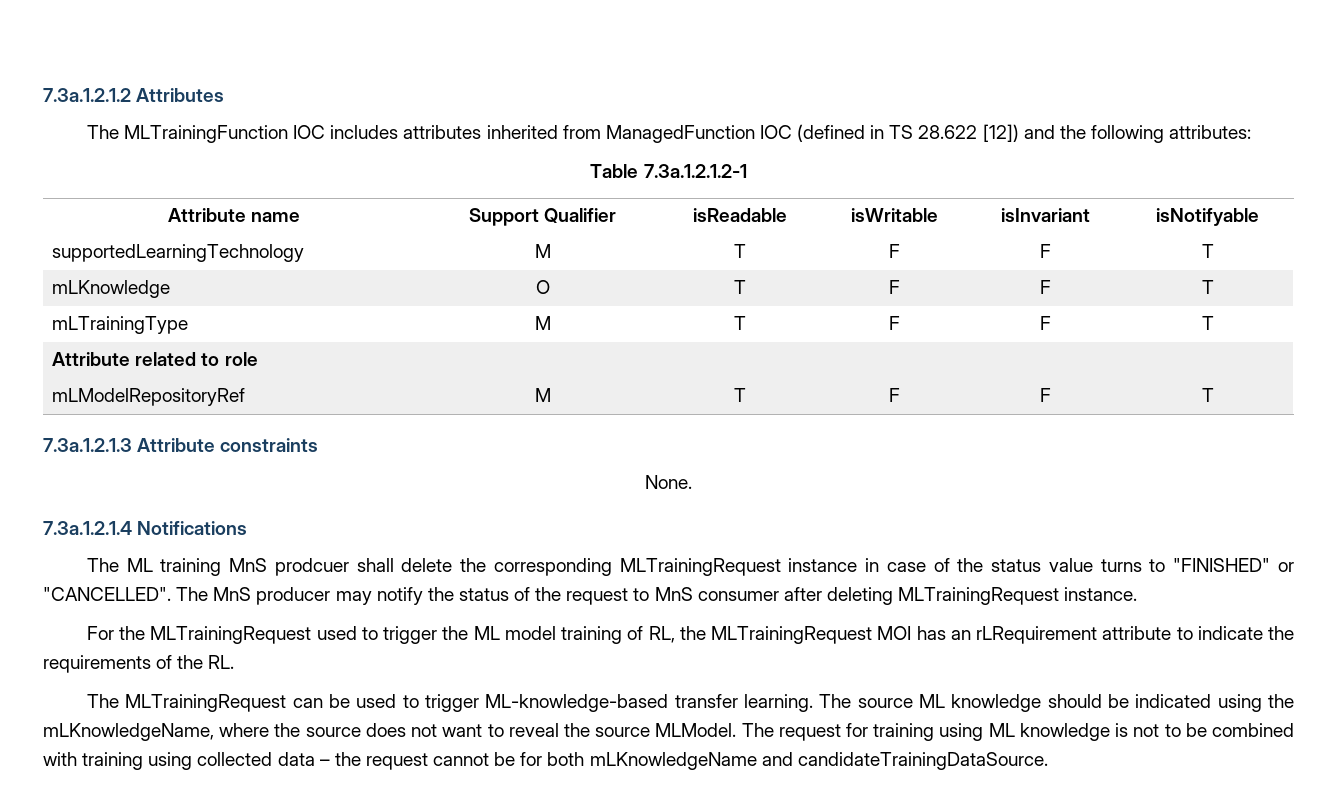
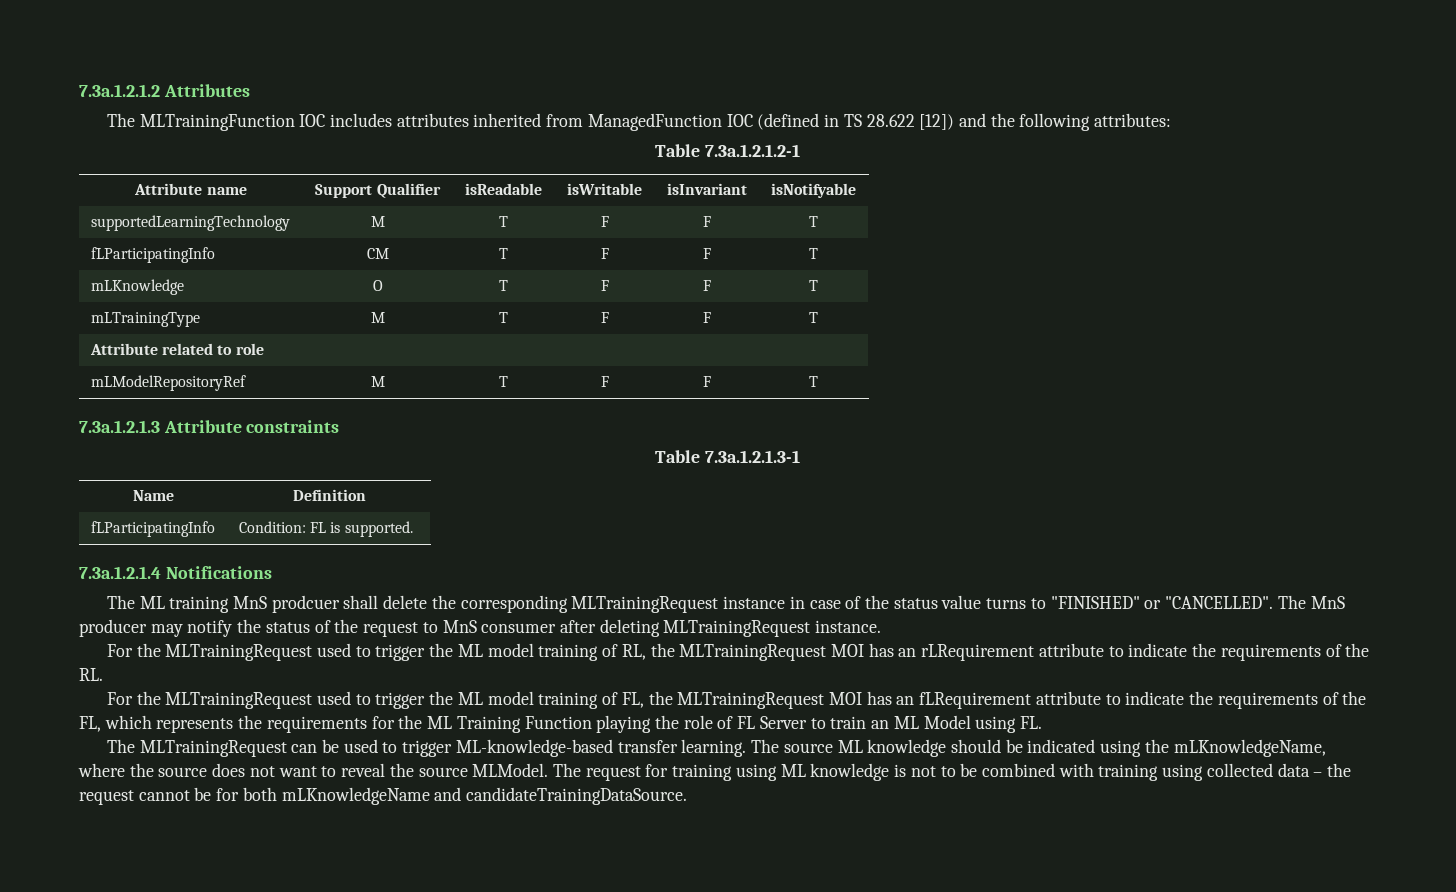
(1214, 251) none -> [90,247,215,263] [366,248,389,259] [499,248,508,259] [600,248,609,259] [702,248,711,259] [809,248,818,259] // fLParticipatingInfo | CM | T | F | F | T
[645,475,692,489] None. -> [655,450,800,463] [133,490,174,501] [292,489,366,501] [90,521,215,537] [238,521,413,537] Table 7.3a.1.2.1.3-1 // Name | Definition // fLParticipatingInfo | Condition: FL is supported.
(235, 662) none -> [106,691,1367,709] [79,715,1042,733] // For the MLTrainingRequest used to trigger the ML model training of FL, the MLTrainingRequest MOI has an fLRequirement attribute to indicate the requirements of the FL, which represents the requirements for the ML Training Function playing the role of FL Server to train an ML Model using FL.

